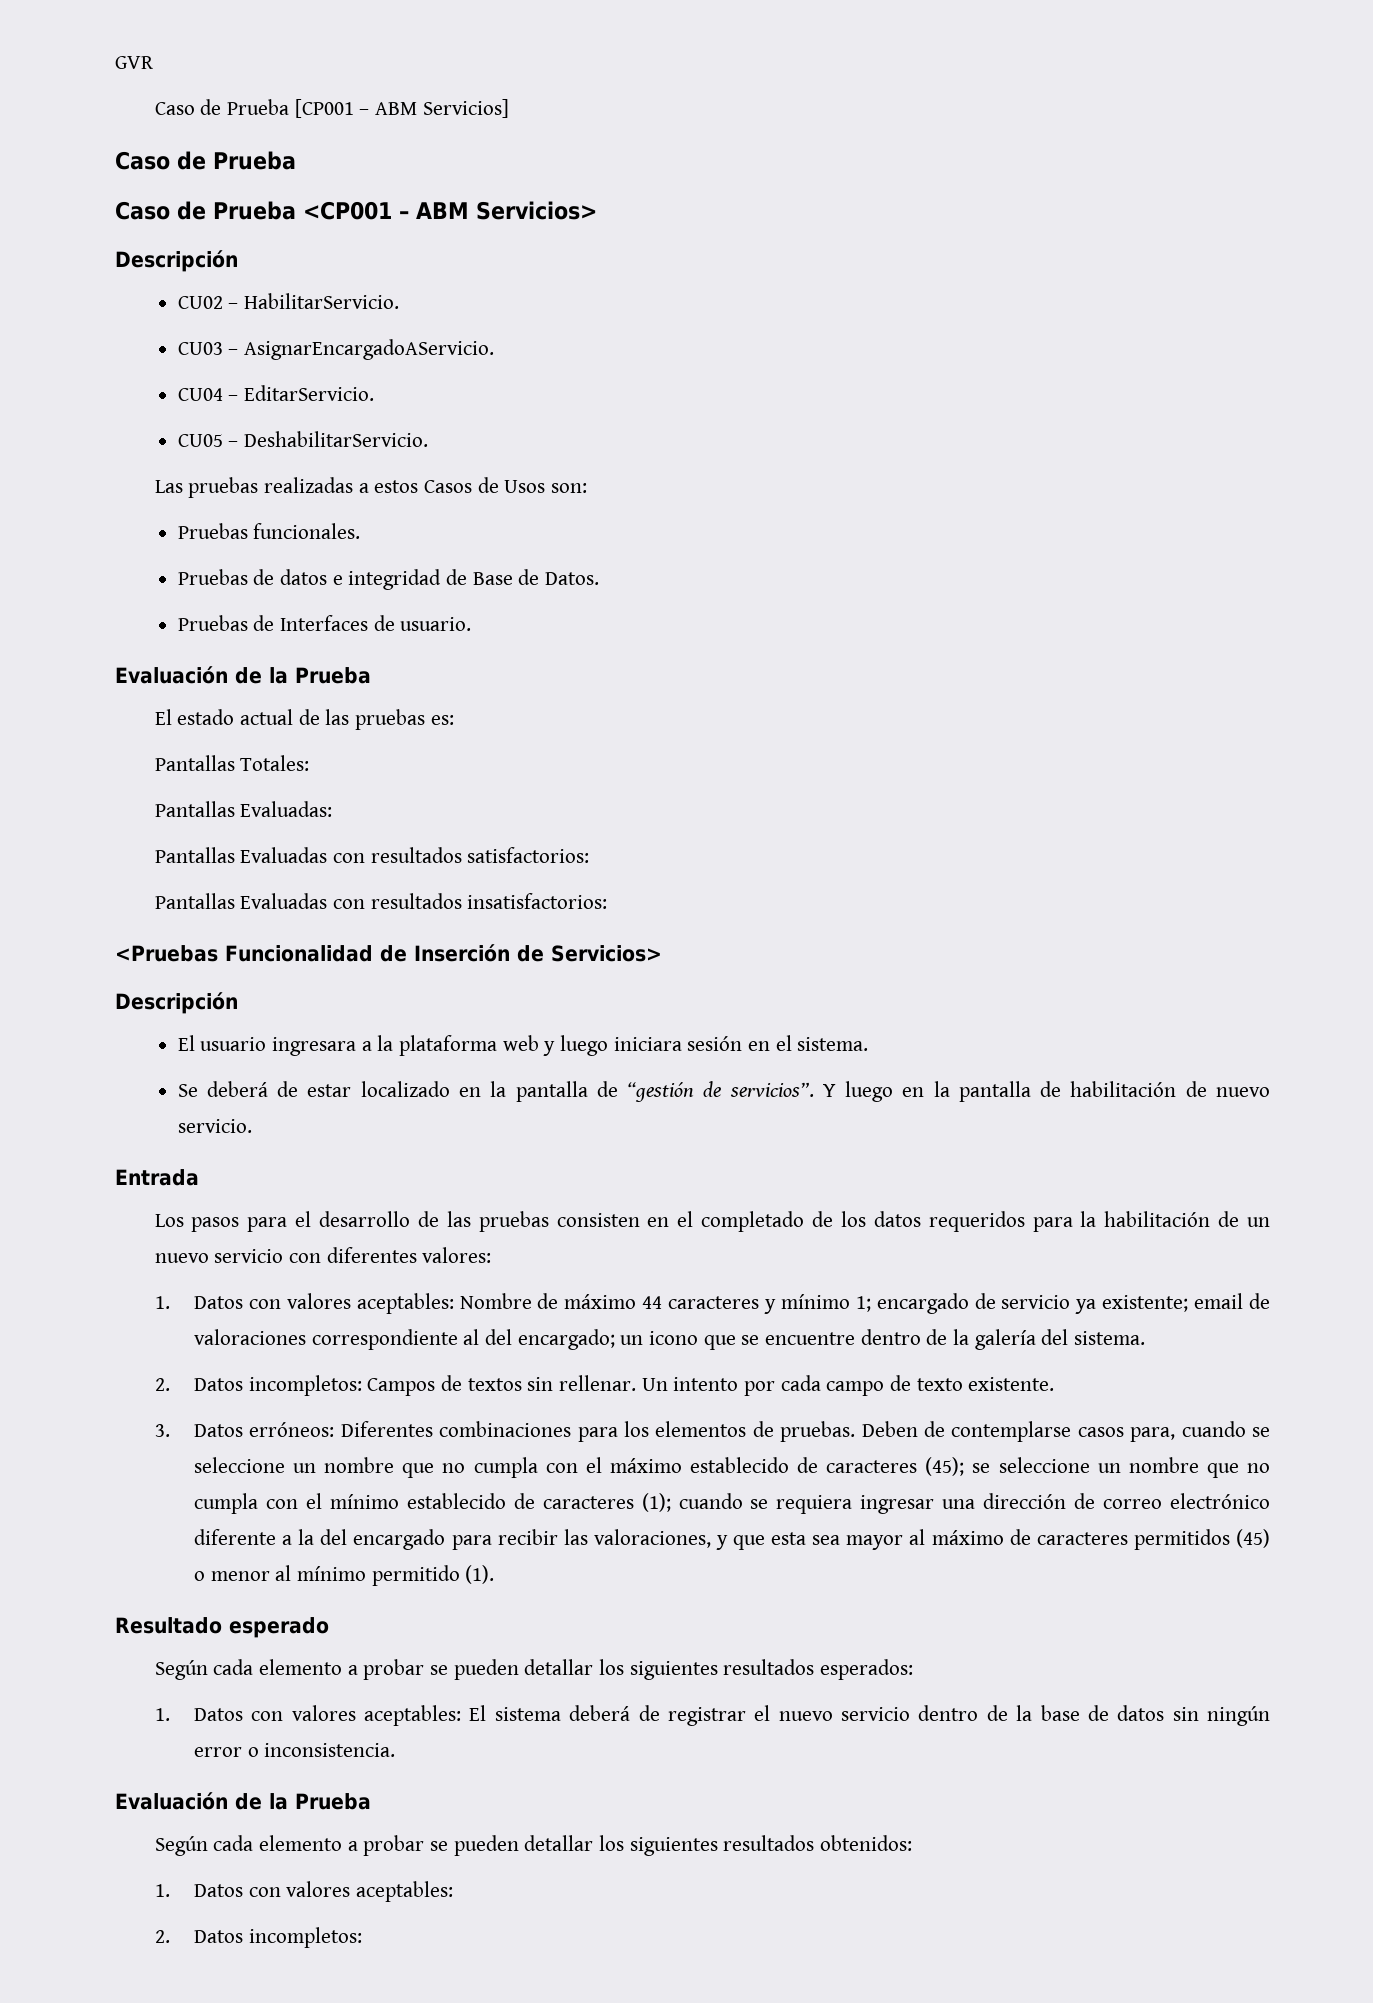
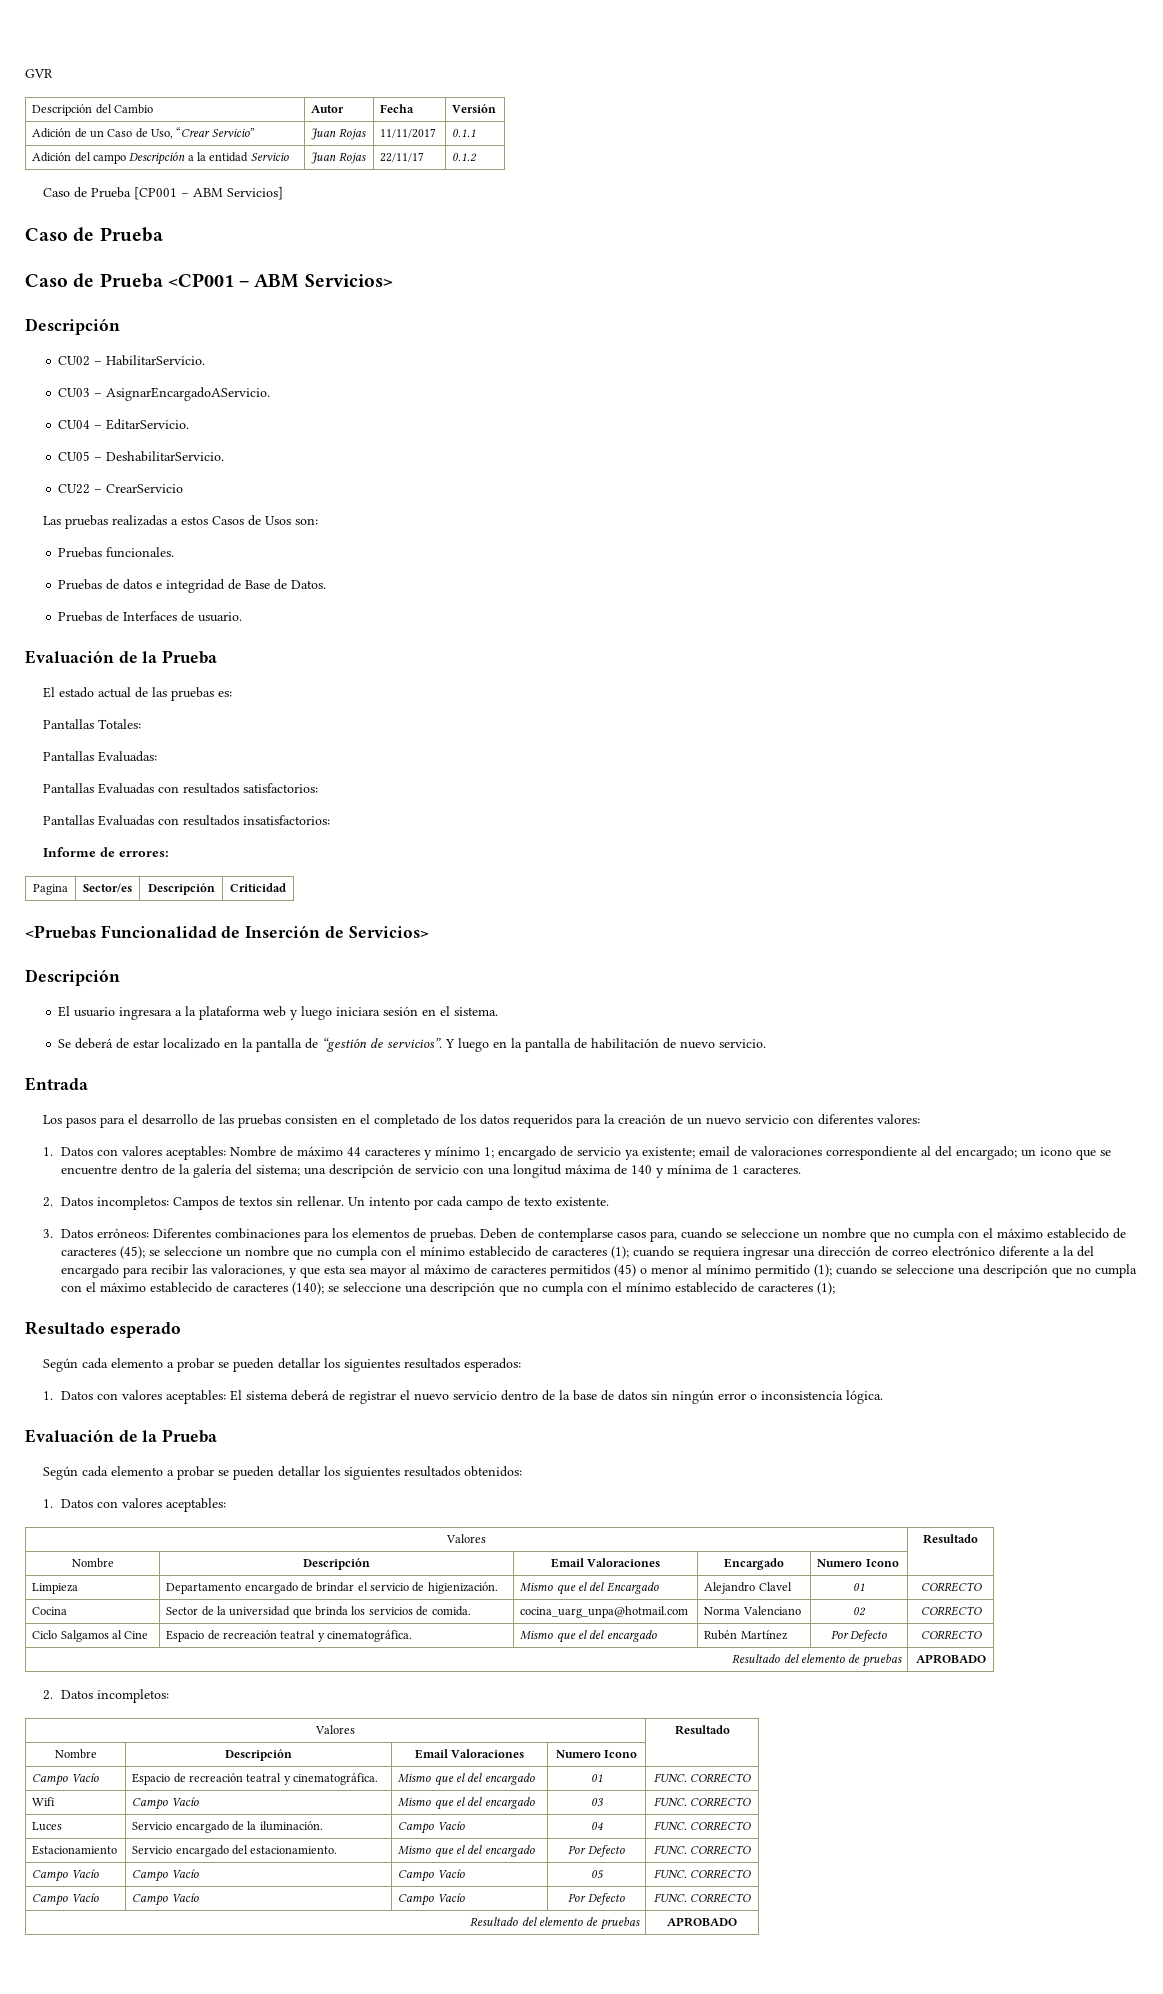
(154, 62) none -> [32,104,153,116] [311,105,345,113] [380,104,415,113] [452,104,497,113] [32,127,255,139] [311,128,366,140] [380,128,437,138] [452,129,477,137] [32,152,289,165] [311,152,366,164] [380,152,425,162] [452,153,478,162] // Descripción del Cambio | Autor | Fecha | Versión // Adición de un Caso de Uso, “Crear Servicio” | Juan Rojas | 11/11/2017 | 0.1.1 // Adición del campo Descripción a la entidad Servicio | Juan Rojas | 22/11/17 | 0.1.2
(428, 439) none -> [58,484,184,494] // CU22 – CrearServicio
(608, 901) none -> [43,847,170,857] [33,884,68,895] [83,883,132,893] [147,883,215,895] [230,883,286,892] // Informe de errores: // Pagina | Sector/es | Descripción | Criticidad
[1104,1211,1211,1227] habilitación -> [618,1114,667,1124] creación
[1074,1331,1146,1345] sistema. -> [256,1164,802,1178] sistema; una descripción de servicio con una longitud máxima de 140 y mínima de 1 caracteres.
[465,1565,495,1584] (1). -> [814,1264,1138,1278] [61,1282,836,1296] (1); cuando se seleccione una descripción que no cumpla con el máximo establecido de caracteres (140); se seleccione una descripción que no cumpla con el mínimo establecido de caracteres (1);
[264,1743,396,1757] inconsistencia. -> [761,1390,884,1404] inconsistencia lógica.
[154,1927,362,1948] // 2. Datos incompletos: -> [446,1534,486,1543] [923,1534,978,1544] [71,1558,114,1568] [303,1558,370,1570] [550,1558,661,1568] [724,1558,784,1570] [817,1559,899,1567] [32,1583,79,1594] [166,1582,498,1594] [520,1582,659,1595] [704,1582,792,1594] [853,1583,865,1591] [920,1582,982,1592] [32,1607,68,1615] [166,1606,471,1618] [520,1606,689,1618] [704,1606,801,1615] [853,1607,866,1616] [920,1606,982,1616] [32,1630,149,1642] [166,1630,413,1642] [520,1630,657,1643] [704,1630,788,1640] [830,1630,888,1642] [920,1630,982,1640] [732,1654,902,1667] [915,1654,986,1664] [43,1689,170,1703] [315,1725,355,1734] [674,1725,730,1735] [54,1749,97,1759] [225,1749,292,1761] [414,1749,525,1759] [555,1750,638,1758] [32,1773,99,1786] [132,1773,379,1785] [398,1773,535,1786] [590,1774,603,1782] [653,1773,752,1783] [32,1797,56,1806] [132,1797,199,1810] [398,1797,535,1810] [590,1798,603,1806] [653,1797,752,1807] [32,1822,63,1831] [132,1821,323,1833] [398,1821,465,1834] [590,1822,603,1830] [653,1821,752,1831] [32,1845,118,1855] [132,1845,338,1857] [398,1845,535,1858] [568,1845,625,1857] [653,1845,752,1855] [32,1869,99,1882] [132,1869,199,1882] [398,1869,465,1882] [590,1870,604,1879] [653,1869,752,1879] [32,1893,99,1906] [132,1893,199,1906] [398,1893,465,1906] [568,1893,625,1905] [653,1893,752,1903] [470,1917,640,1930] [667,1917,737,1927] // Valores | Resultado // Nombre | Descripción | Email Valoraciones | Encargado | Numero Icono | // Limpieza | Departamento encargado de brindar el servicio de higienización. | Mismo que el del Encargado | Alejandro Clavel | 01 | CORRECTO // Cocina | Sector de la universidad que brinda los servicios de comida. | cocina_uarg_unpa@hotmail.com | Norma Valenciano | 02 | CORRECTO // Ciclo Salgamos al Cine | Espacio de recreación teatral y cinematográfica. | Mismo que el del encargado | Rubén Martínez | Por Defecto | CORRECTO // Resultado del elemento de pruebas | APROBADO // 2. Datos incompletos: // Valores | Resultado // Nombre | Descripción | Email Valoraciones | Numero Icono | // Campo Vacío | Espacio de recreación teatral y cinematográfica. | Mismo que el del encargado | 01 | FUNC. CORRECTO // Wifi | Campo Vacío | Mismo que el del encargado | 03 | FUNC. CORRECTO // Luces | Servicio encargado de la iluminación. | Campo Vacío | 04 | FUNC. CORRECTO // Estacionamiento | Servicio encargado del estacionamiento. | Mismo que el del encargado | Por Defecto | FUNC. CORRECTO // Campo Vacío | Campo Vacío | Campo Vacío | 05 | FUNC. CORRECTO // Campo Vacío | Campo Vacío | Campo Vacío | Por Defecto | FUNC. CORRECTO // Resultado del elemento de pruebas | APROBADO

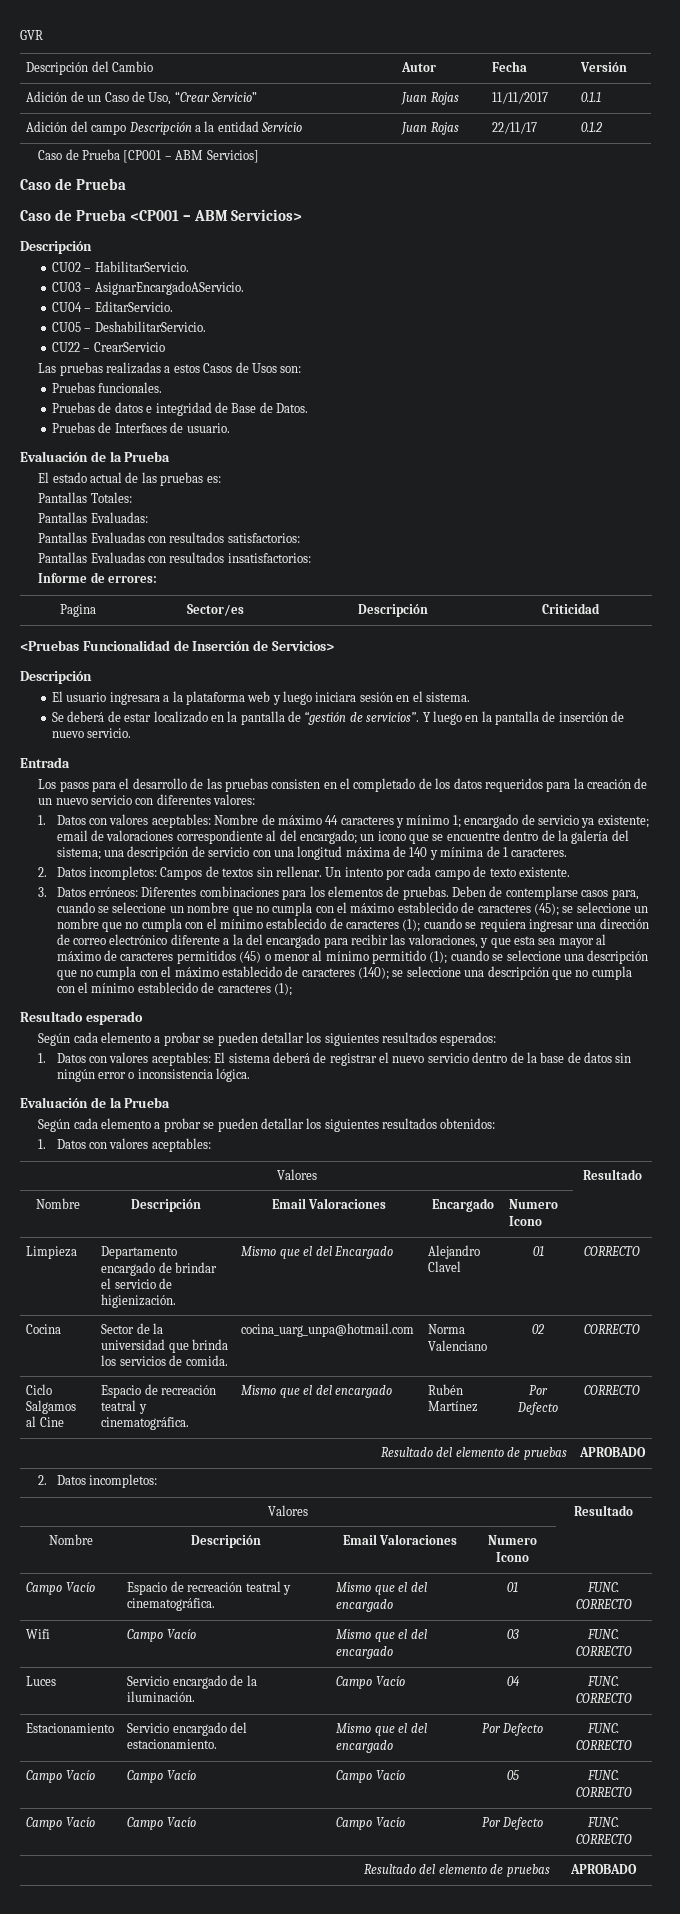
[591,1038,660,1049] habilitación -> [558,712,608,722] inserción

